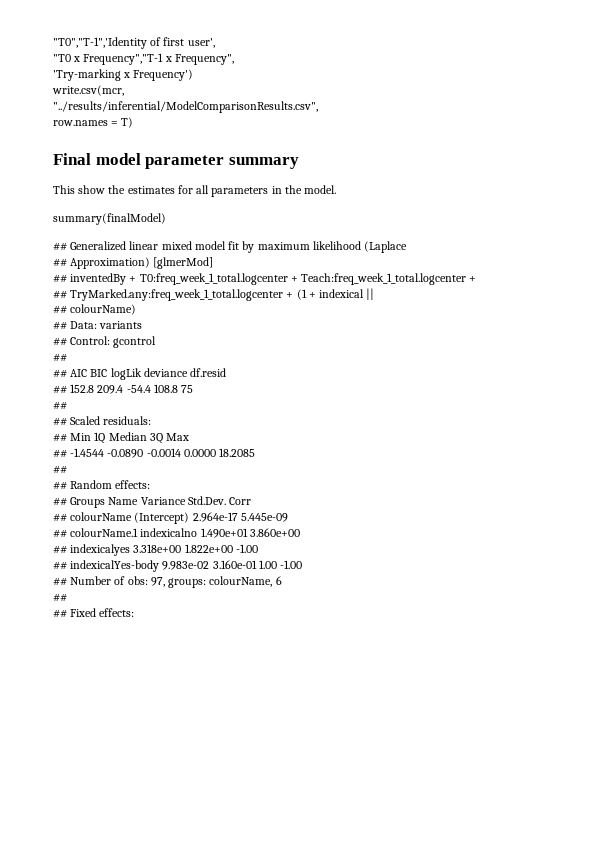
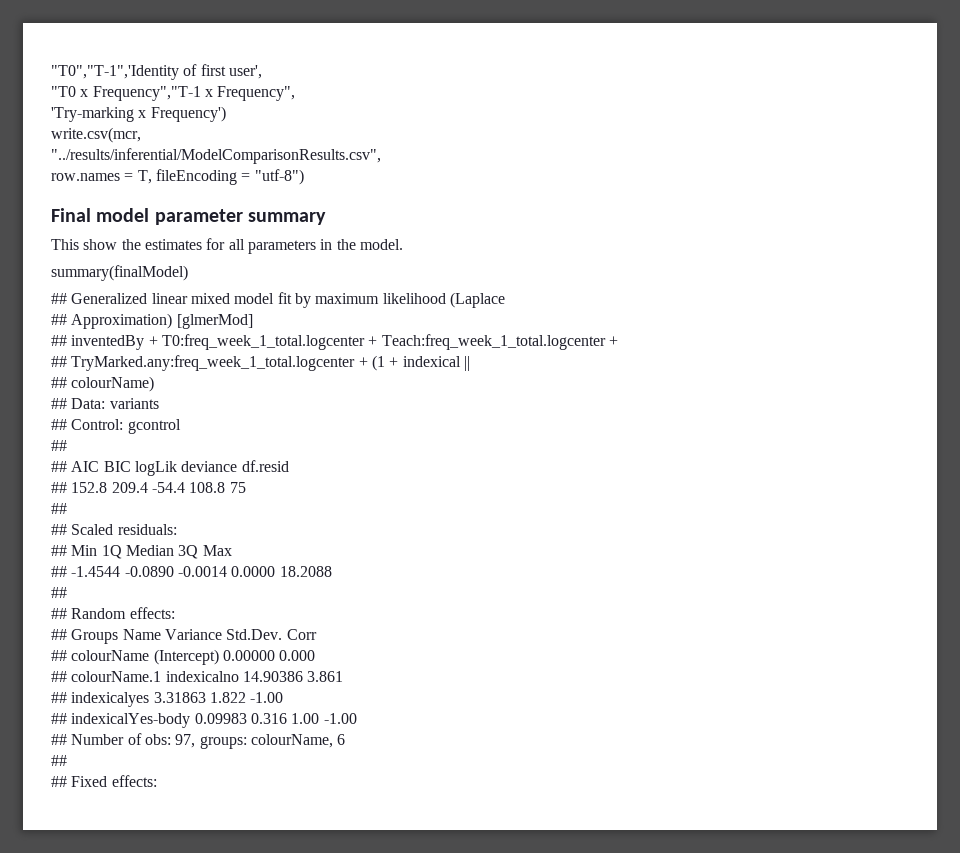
[121,117,134,128] T) -> [137,169,304,185] T, fileEncoding = "utf-8")
[219,448,256,457] 18.2085 -> [279,566,332,577] 18.2088
[192,512,288,522] 2.964e-17 5.445e-09 -> [222,650,316,661] 0.00000 0.000
[200,528,300,538] 1.490e+01 3.860e+00 -> [242,671,344,682] 14.90386 3.861
[133,544,233,553] 3.318e+00 1.822e+00 -> [153,692,246,703] 3.31863 1.822
[162,560,257,570] 9.983e-02 3.160e-01 -> [194,713,287,724] 0.09983 0.316

